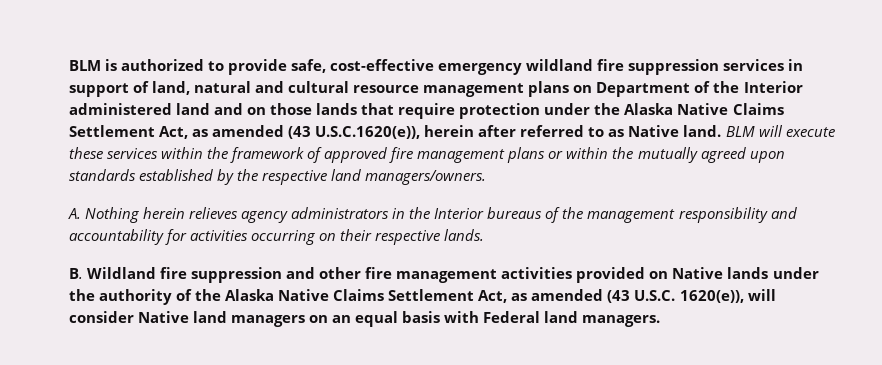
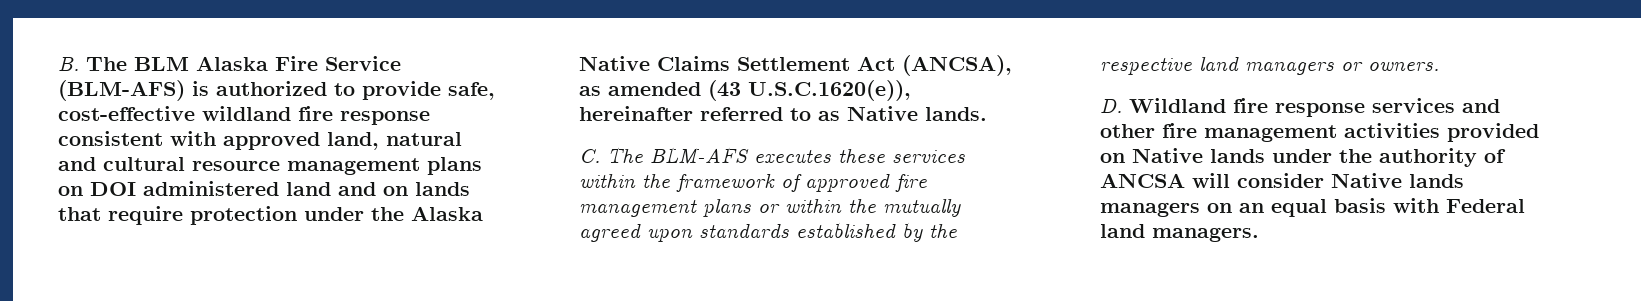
[68,60,101,71] BLM -> [58,56,402,71] [58,80,186,101] B. The BLM Alaska Fire Service (BLM-AFS)
[438,63,523,75] emergency -> (196, 113) none
[628,59,804,75] [68,81,149,97] suppression services in support of -> [340,111,431,125] [58,131,321,150] response consistent with approved
[596,81,803,97] Department of the Interior -> [90,182,137,196] DOI
[270,103,313,115] those -> (409, 191) none
[158,126,188,139] Act, -> [857,55,1013,76] Act (ANCSA),
[424,125,517,137] herein after -> [579,106,694,121] hereinafter
[683,125,835,137] land. BLM will execute -> [925,107,988,121] [579,147,832,164] lands. // C. The BLM-AFS executes
[365,170,487,185] [67,207,797,223] [68,229,485,245] [68,267,283,283] managers/owners. // A. Nothing herein relieves agency administrators in the Interior bureaus of the management responsibility and accountability for activities occurring on their respective lands. // B. Wildland fire suppression -> [1245,61,1440,75] [1100,98,1456,117] managers or owners. // D. Wildland fire response services
[195,289,744,303] the Alaska Native Claims Settlement Act, as amended (43 U.S.C. 1620(e)), -> [1100,173,1186,188] ANCSA
[192,311,227,323] land -> [1409,174,1465,188] lands

